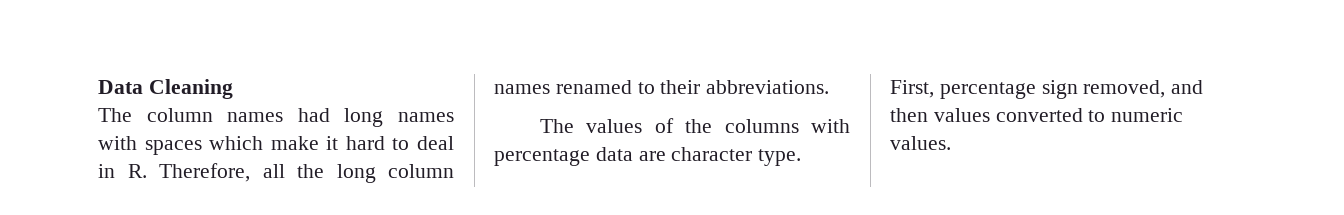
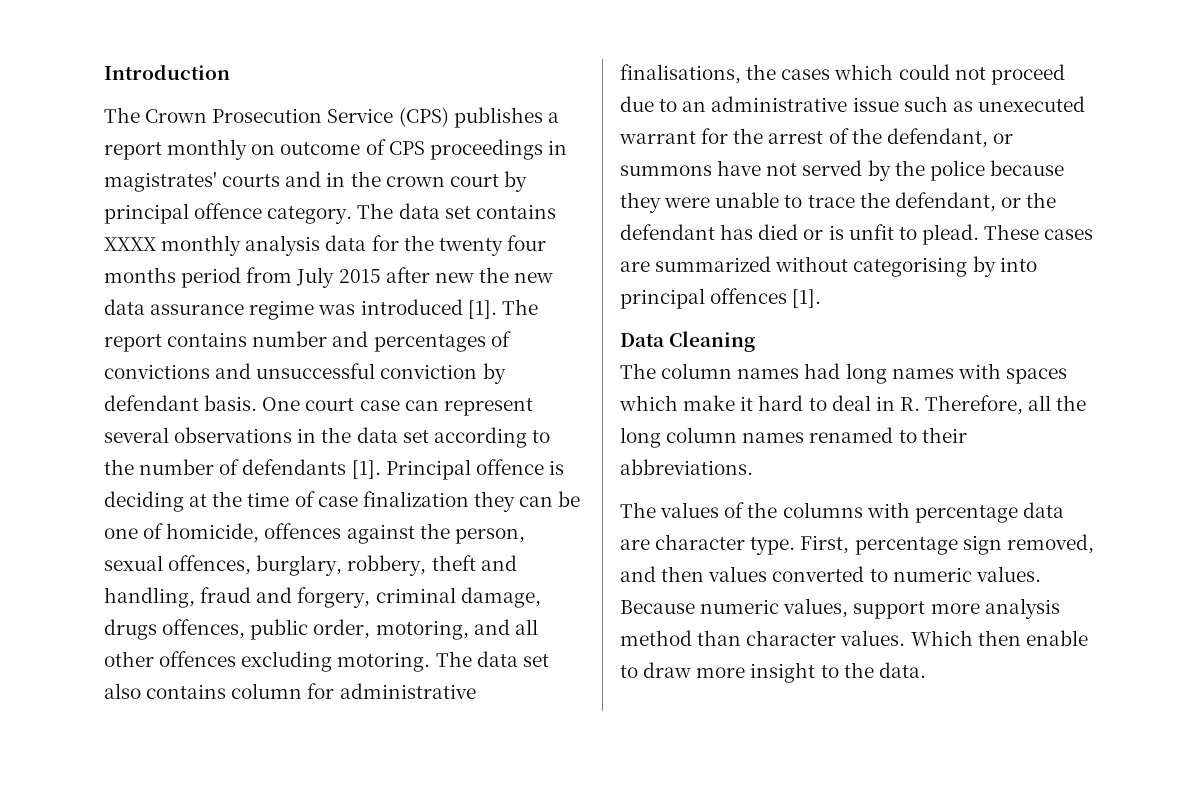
(98, 87) none -> [104,64,230,80] [104,107,559,128] [104,139,567,160] [104,171,527,192] [104,203,556,224] [104,235,546,256] [104,267,554,288] [104,299,538,320] [104,331,511,352] [104,363,506,384] [104,395,533,416] [104,427,550,448] [104,459,564,480] [104,491,581,512] [104,523,525,544] [104,555,517,576] [104,587,541,608] [104,619,538,640] [104,651,549,672] [104,683,476,699] [620,64,1065,85] [620,96,1085,112] [619,128,1013,148] [620,160,1064,181] [620,192,1057,213] [620,224,1094,245] [620,256,1037,277] [620,288,822,309] Introduction // The Crown Prosecution Service (CPS) publishes a report monthly on outcome of CPS proceedings in magistrates' courts and in the crown court by principal offence category. The data set contains XXXX monthly analysis data for the twenty four months period from July 2015 after new the new data assurance regime was introduced [1]. The report contains number and percentages of convictions and unsuccessful conviction by defendant basis. One court case can represent several observations in the data set according to the number of defendants [1]. Principal offence is deciding at the time of case finalization they can be one of homicide, offences against the person, sexual offences, burglary, robbery, theft and handling, fraud and forgery, criminal damage, drugs offences, public order, motoring, and all other offences excluding motoring. The data set also contains column for administrative finalisations, the cases which could not proceed due to an administrative issue such as unexecuted warrant for the arrest of the defendant, or summons have not served by the police because they were unable to trace the defendant, or the defendant has died or is unfit to plead. These cases are summarized without categorising by into principal offences [1]. //
(951, 143) none -> [620,598,1060,619] [620,630,1088,646] [620,662,926,683] Because numeric values, support more analysis method than character values. Which then enable to draw more insight to the data.

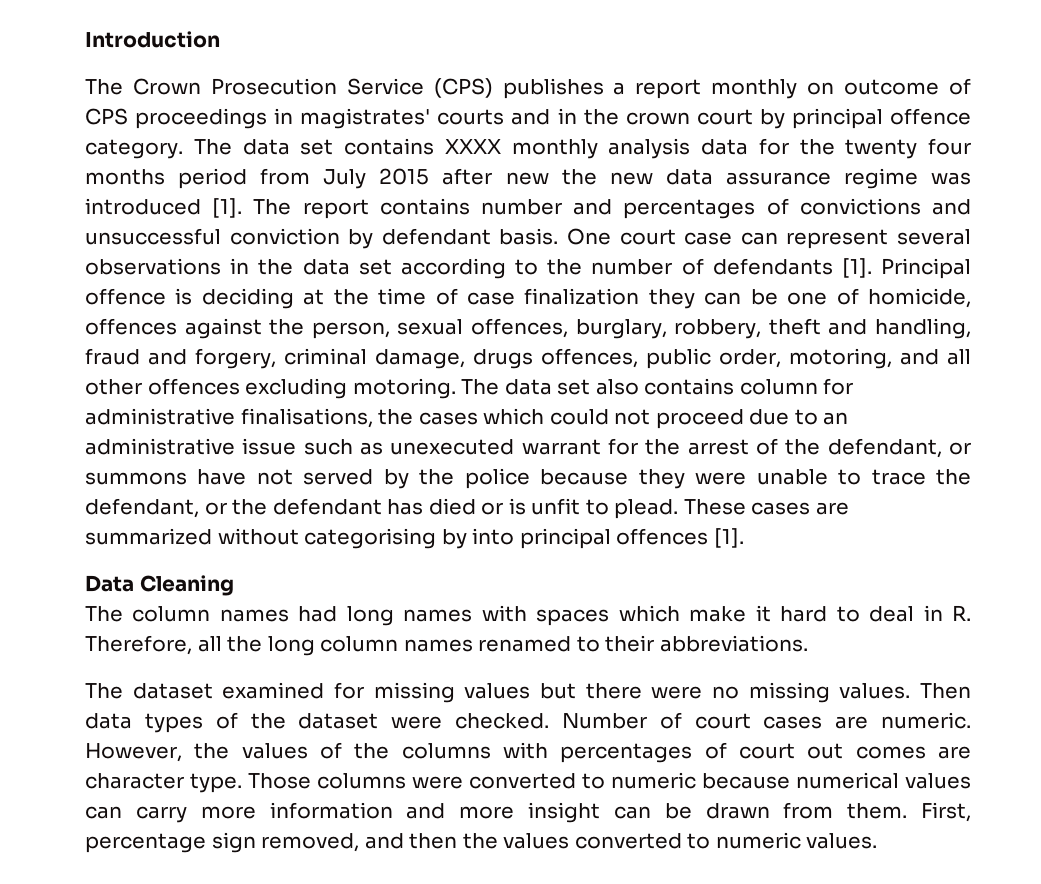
(656, 510) none -> [132,682,971,703] [85,712,972,733] [85,743,230,762] dataset examined for missing values but there were no missing values. Then data types of the dataset were checked. Number of court cases are numeric. However, the
[914,502,1064,523] [620,534,796,555] percentage data are character type. -> [560,742,972,763] [85,772,971,793] [85,802,908,823] percentages of court out comes are character type. Those columns were converted to numeric because numerical values can carry more information and more insight can be drawn from them.
(705, 574) none -> [462,833,498,849] the
[620,598,1060,619] [620,630,1088,646] [620,662,926,683] Because numeric values, support more analysis method than character values. Which then enable to draw more insight to the data. -> (878, 841) none

